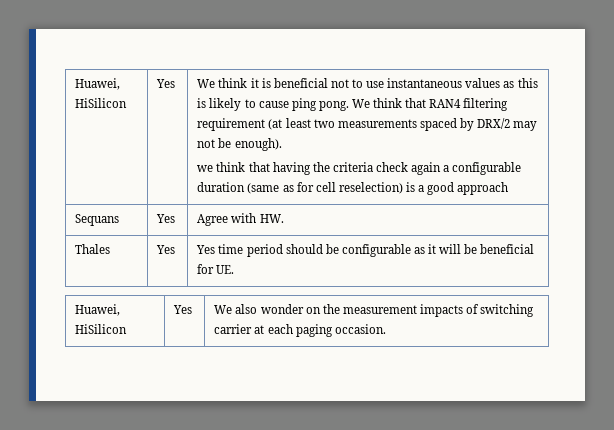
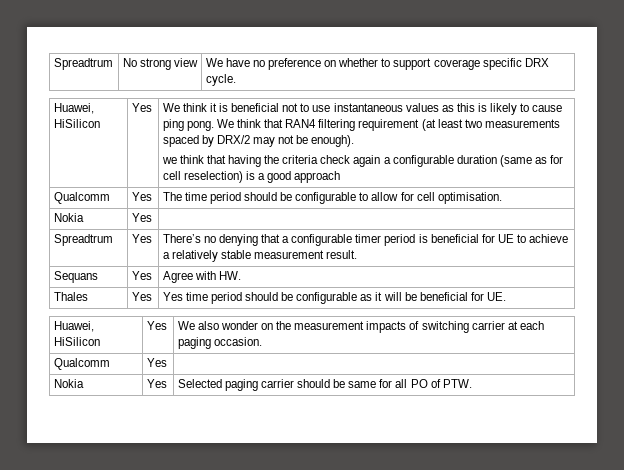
(75, 84) none -> [53,58,113,70] [122,58,198,70] [205,58,549,70] [205,74,236,86] Spreadtrum | No strong view | We have no preference on whether to support coverage specific DRX cycle. //
(509, 188) none -> [53,192,110,204] [131,192,152,201] [162,192,502,204] [53,213,84,222] [131,213,152,222] [53,234,113,246] [131,234,152,243] [162,234,569,246] [162,250,358,262] // Qualcomm | Yes | The time period should be configurable to allow for cell optimisation. // Nokia | Yes | // Spreadtrum | Yes | There’s no denying that a configurable timer period is beneficial for UE to achieve a relatively stable measurement result.
(386, 329) none -> [53,358,110,370] [146,358,167,367] [53,379,84,388] [146,379,167,388] [177,379,472,391] // Qualcomm | Yes | // Nokia | Yes | Selected paging carrier should be same for all PO of PTW.

